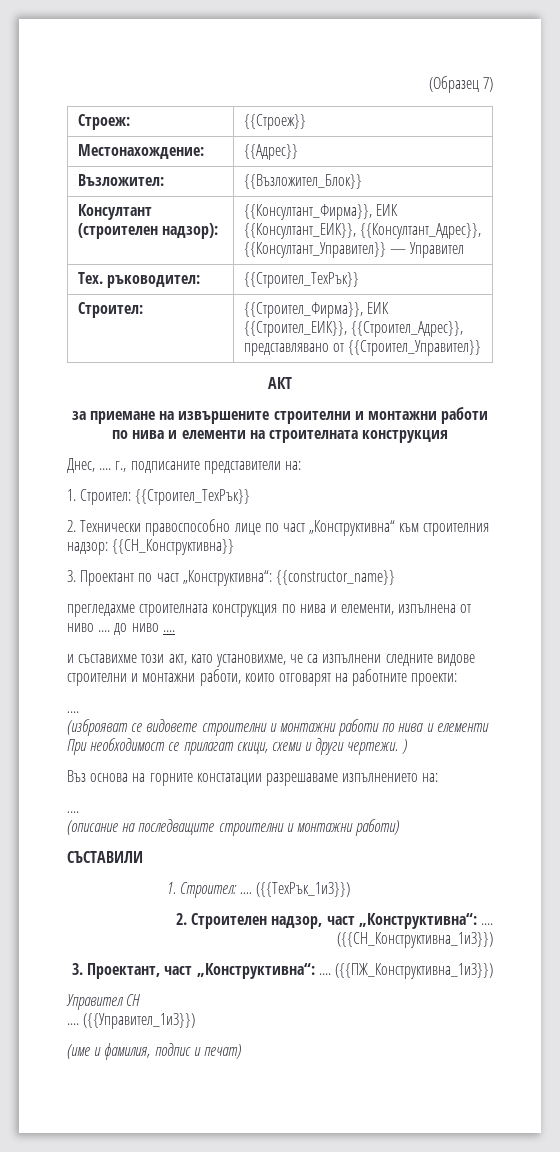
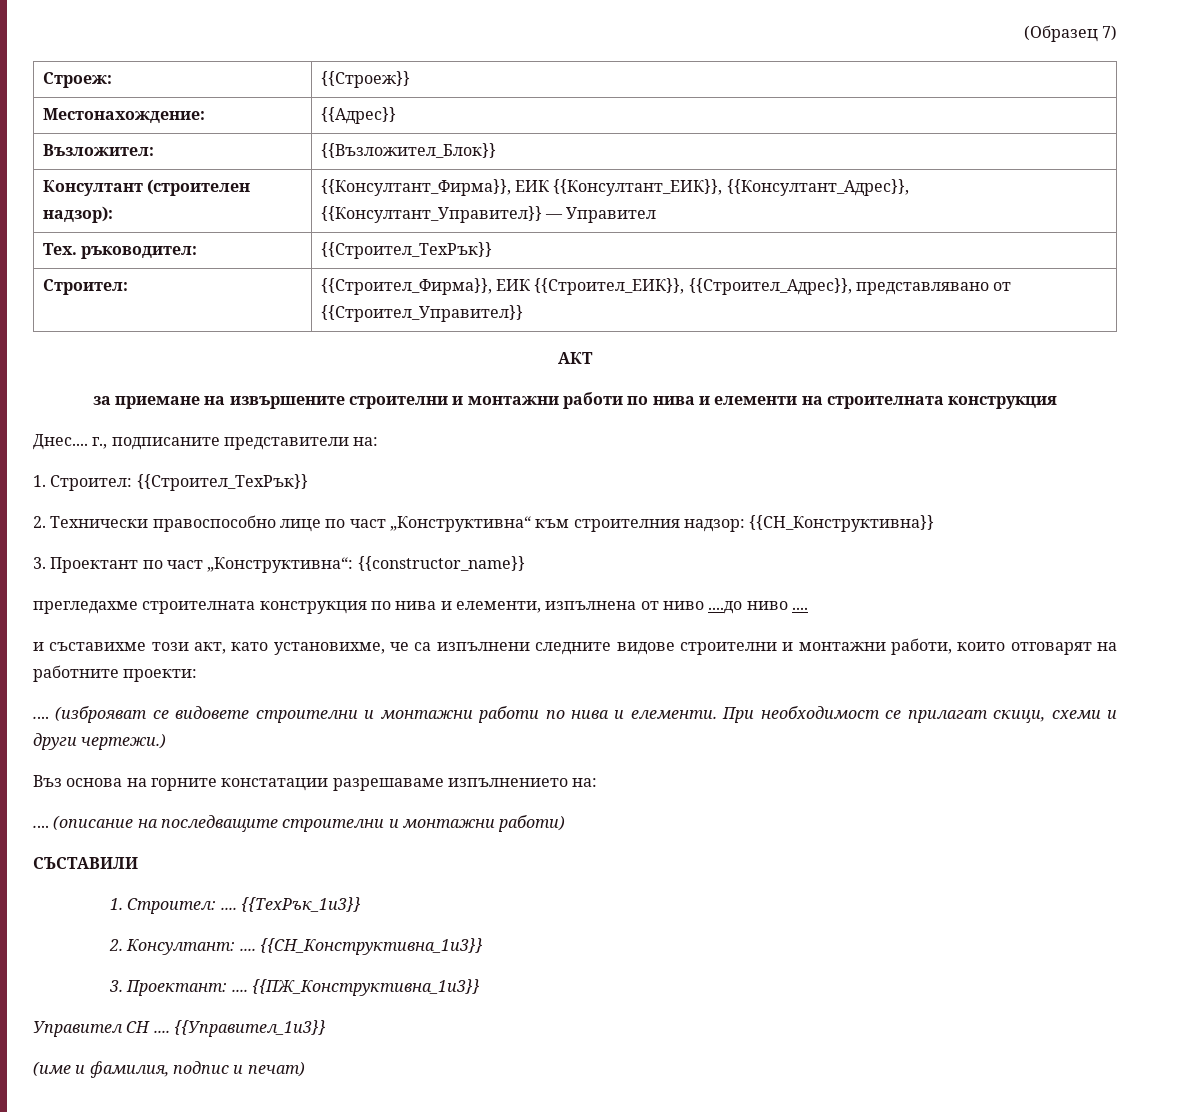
[67,458,112,473] Днес, .... -> [33,434,88,450] Днес....
[98,623,128,635] .... до -> [708,601,743,614] ....до
(79, 712) // -> (49, 717) none
[436,723,489,732] елементи -> [630,710,717,719] елементи.
[347,739,407,755] чертежи. ) -> [81,733,167,750] чертежи.)
(79, 812) // -> (49, 826) none
[256,882,351,897] [176,913,493,929] [337,932,493,948] [72,963,493,979] ({{ТехРък_1и3}}) // 2. Строителен надзор, част „Конструктивна“: .... ({{СН_Конструктивна_1и3}}) // 3. Проектант, част „Конструктивна“: .... ({{ПЖ_Конструктивна_1и3}}) -> [241,897,362,912] [109,938,484,955] [109,979,481,996] {{ТехРък_1и3}} // 2. Консултант: .... {{СН_Конструктивна_1и3}} // 3. Проектант: .... {{ПЖ_Конструктивна_1и3}}
[67,1013,196,1029] // .... ({{Управител_1и3}}) -> [153,1020,326,1037] .... {{Управител_1и3}}

